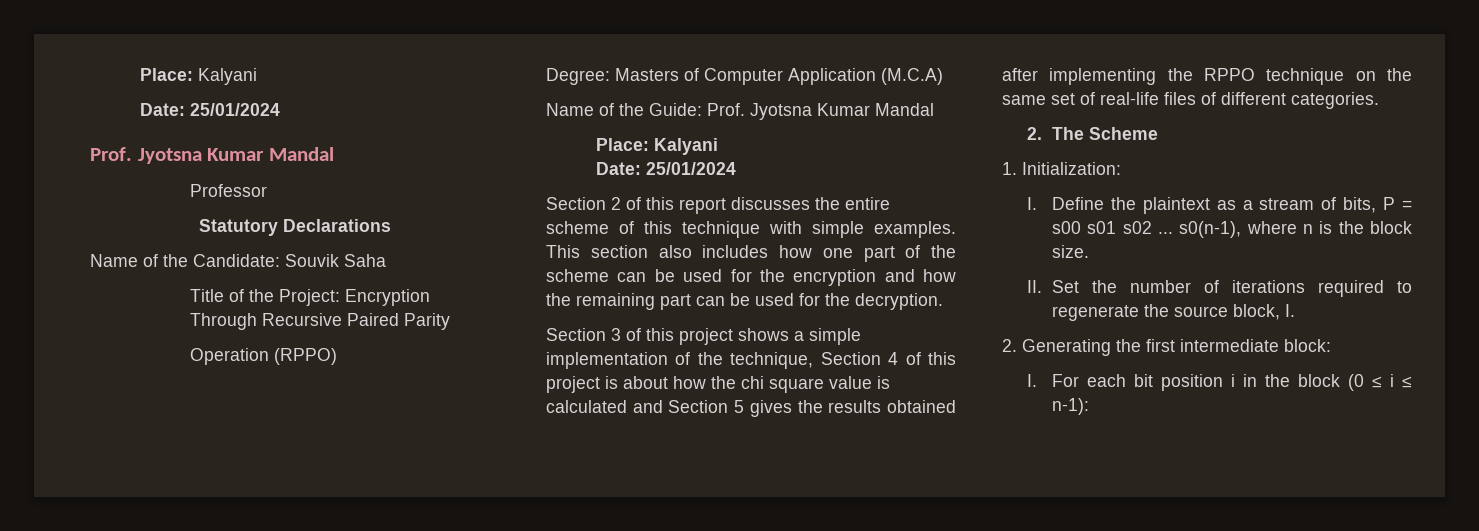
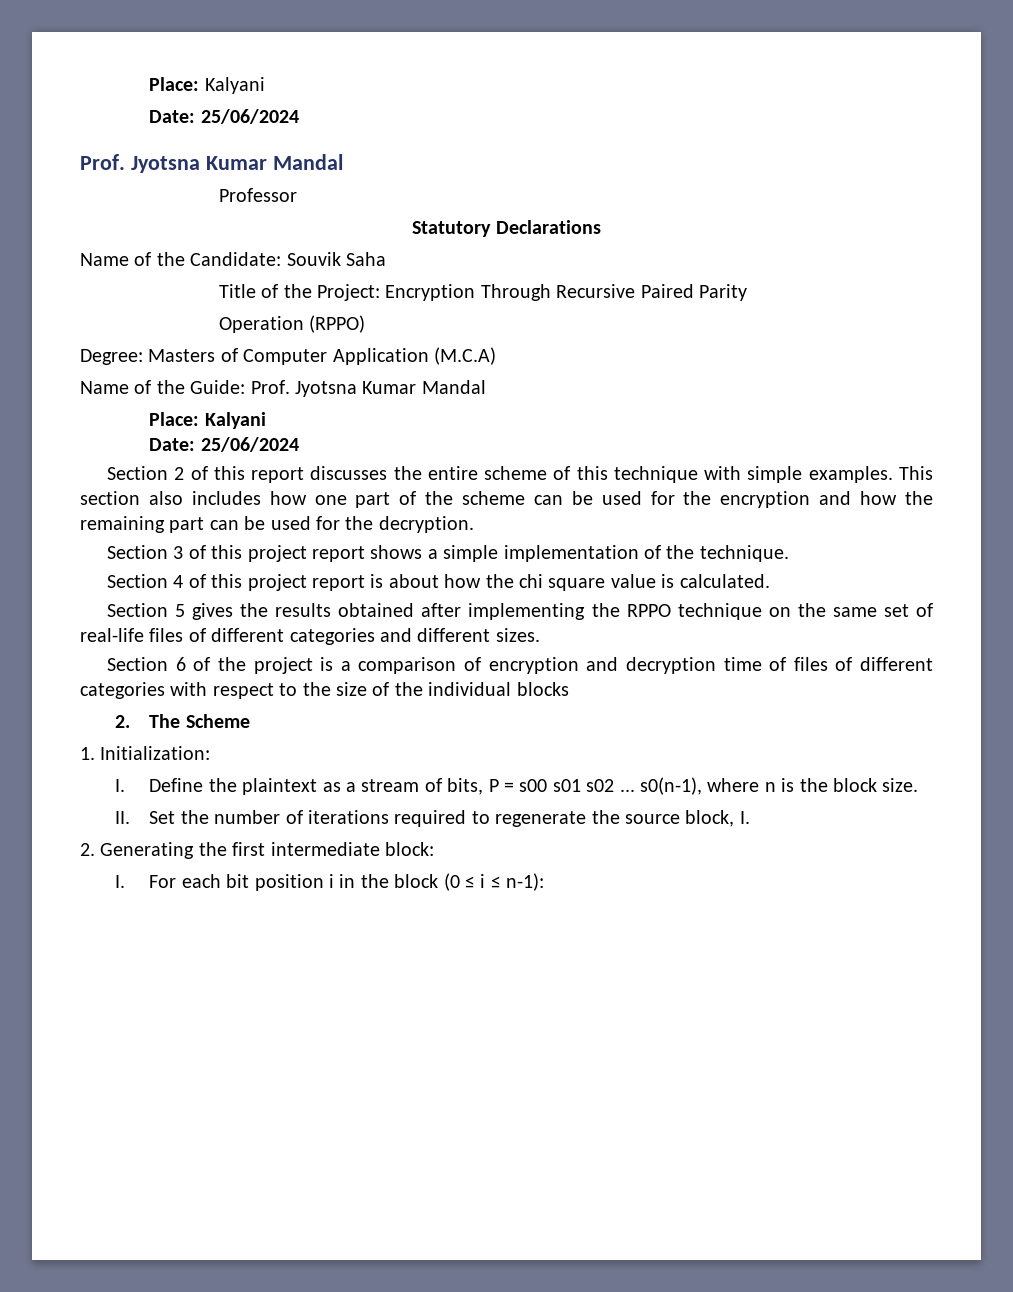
[140,68,258,85] [140,103,281,116] Place: Kalyani // Date: 25/01/2024 -> [149,77,265,94] [149,109,299,124] Place: Kalyani // Date: 25/06/2024
[646,162,737,175] 25/01/2024 -> [200,437,299,452] 25/06/2024
(733, 336) none -> [312,546,366,562] report
[730,352,814,369] technique, -> [699,545,789,562] technique. //
(600, 384) none -> [312,575,366,591] report
[546,400,663,413] calculated and -> [679,574,770,588] calculated. //
[1291,92,1379,109] categories. -> [289,628,540,645] [107,657,934,674] [80,682,569,699] categories and different sizes. // Section 6 of the project is a comparison of encryption and decryption time of files of different categories with respect to the size of the individual blocks

